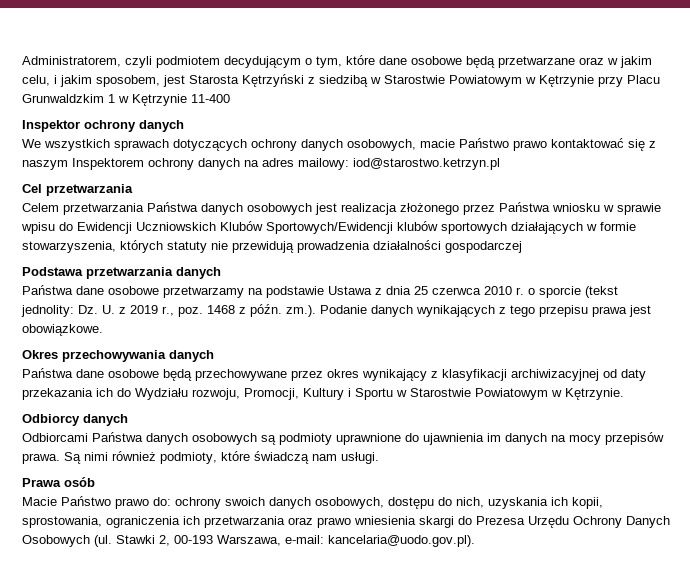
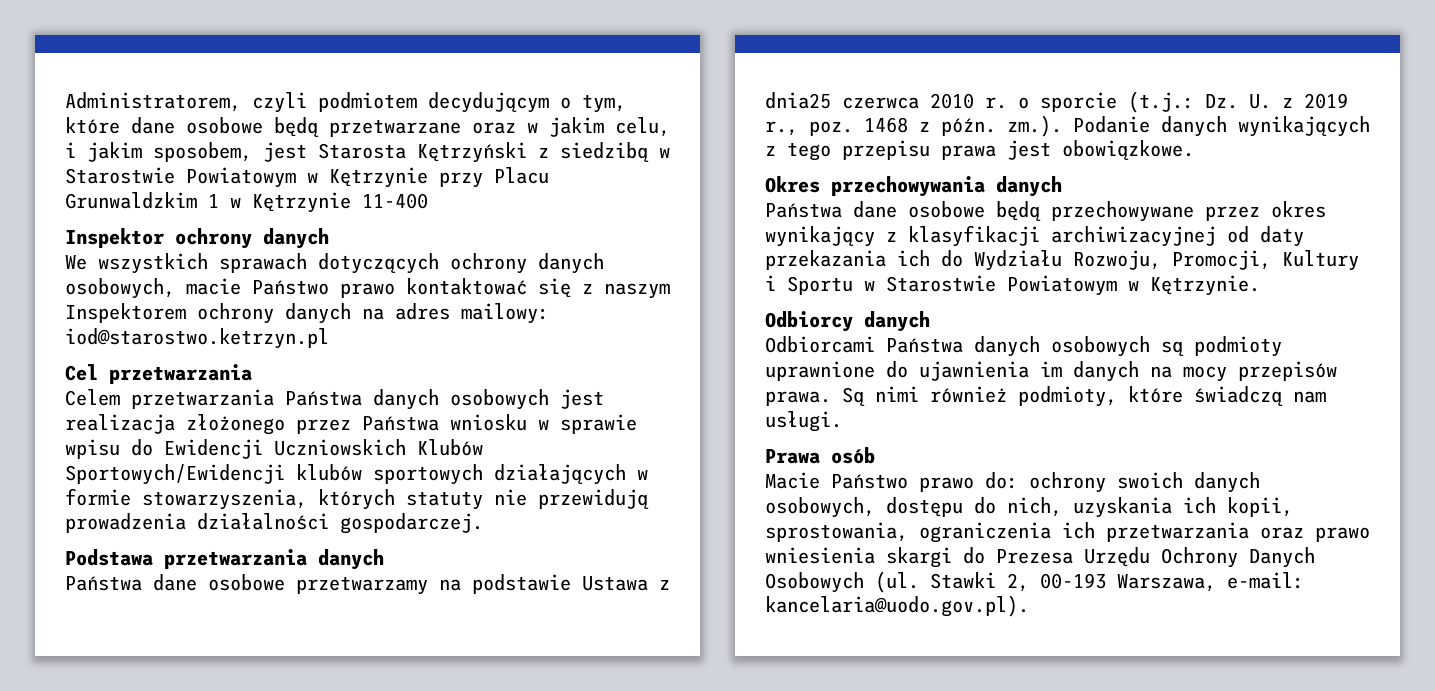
[445,241,522,253] gospodarczej -> [340,513,483,534] gospodarczej.
[386,286,428,295] dnia 25 -> [765,92,831,109] dnia25
[585,286,618,298] [21,305,74,317] (tekst jednolity: -> [1128,91,1194,113] (t.j.:
[192,388,240,400] rozwoju, -> [1073,250,1161,270] Rozwoju,

